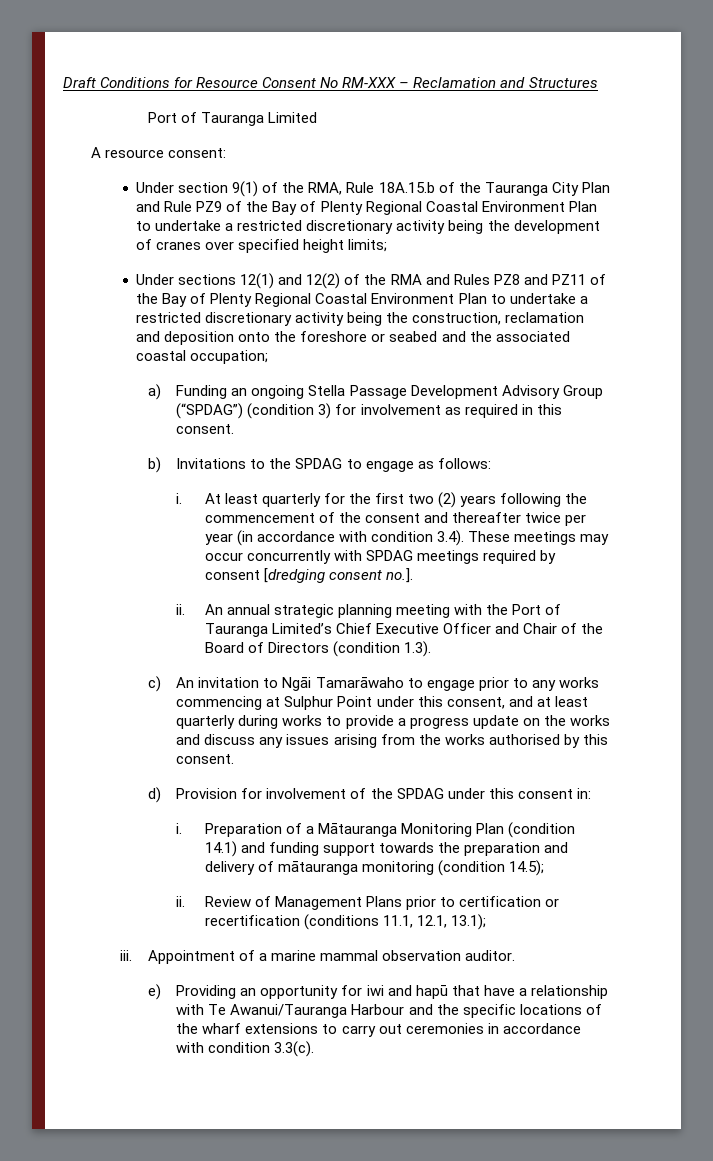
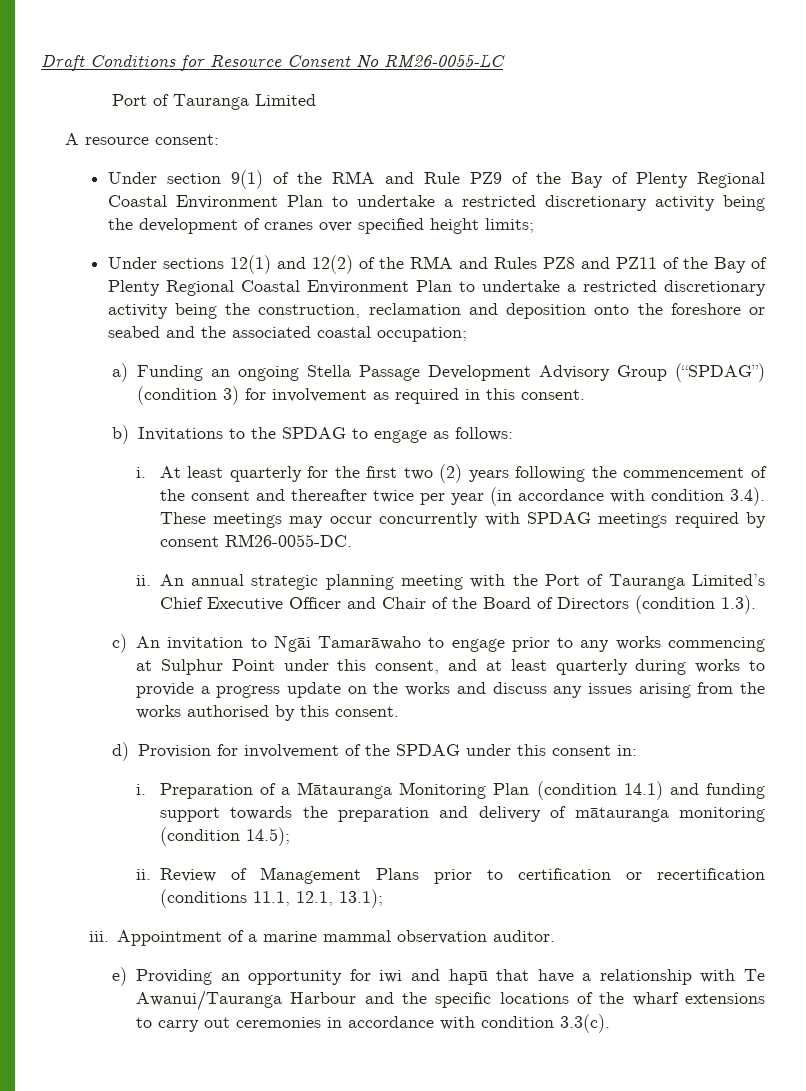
[342,77,598,88] RM-XXX – Reclamation and Structures -> [384,54,505,68] RM26-0055-LC
[308,182,610,196] RMA, Rule 18A.15.b of the Tauranga City Plan -> [331,171,375,184] RMA
[263,568,413,583] [dredging consent no.]. -> [224,534,352,547] RM26-0055-DC.

